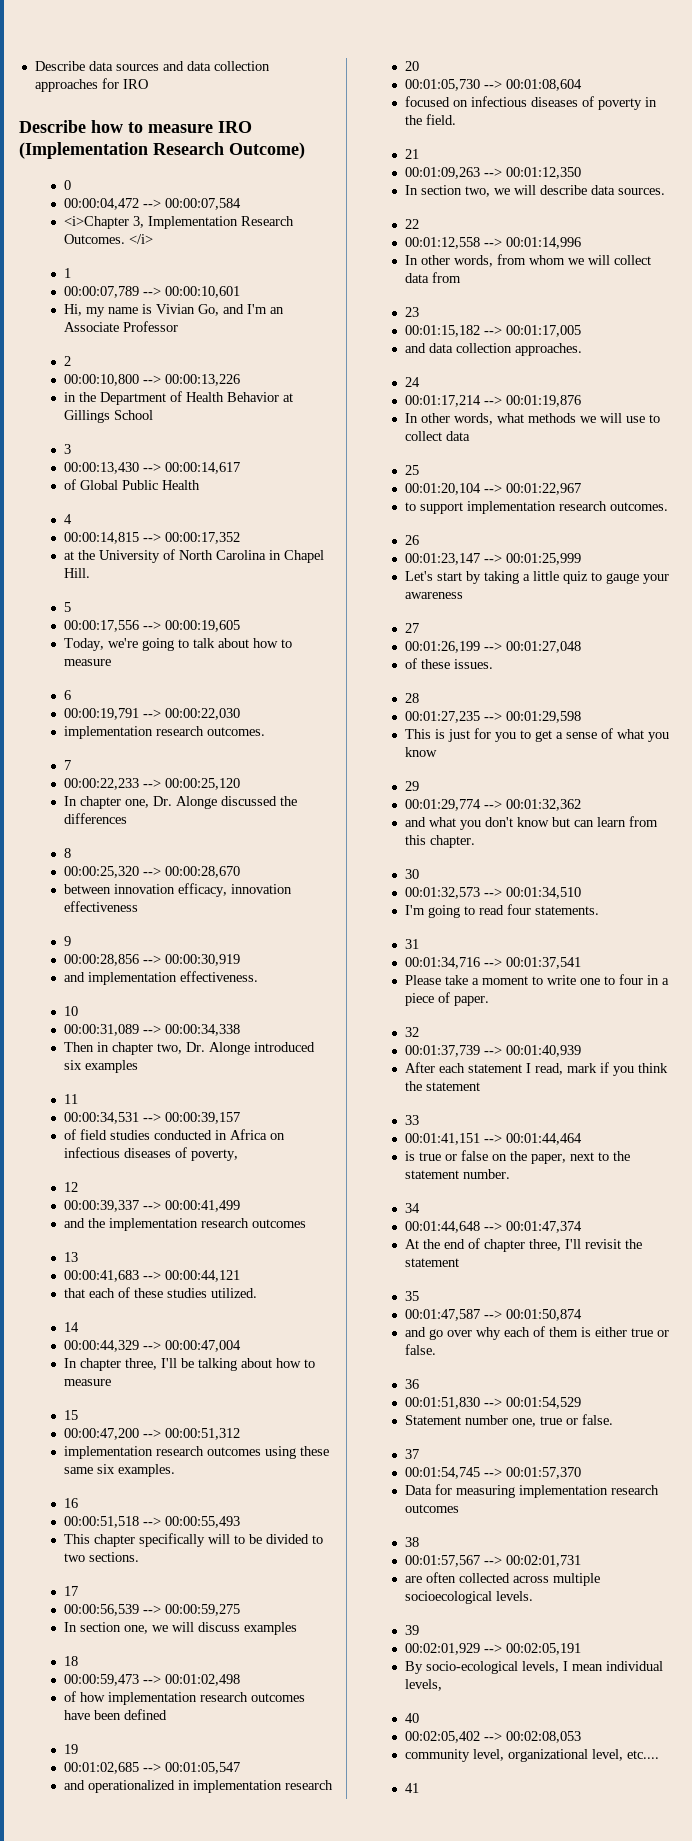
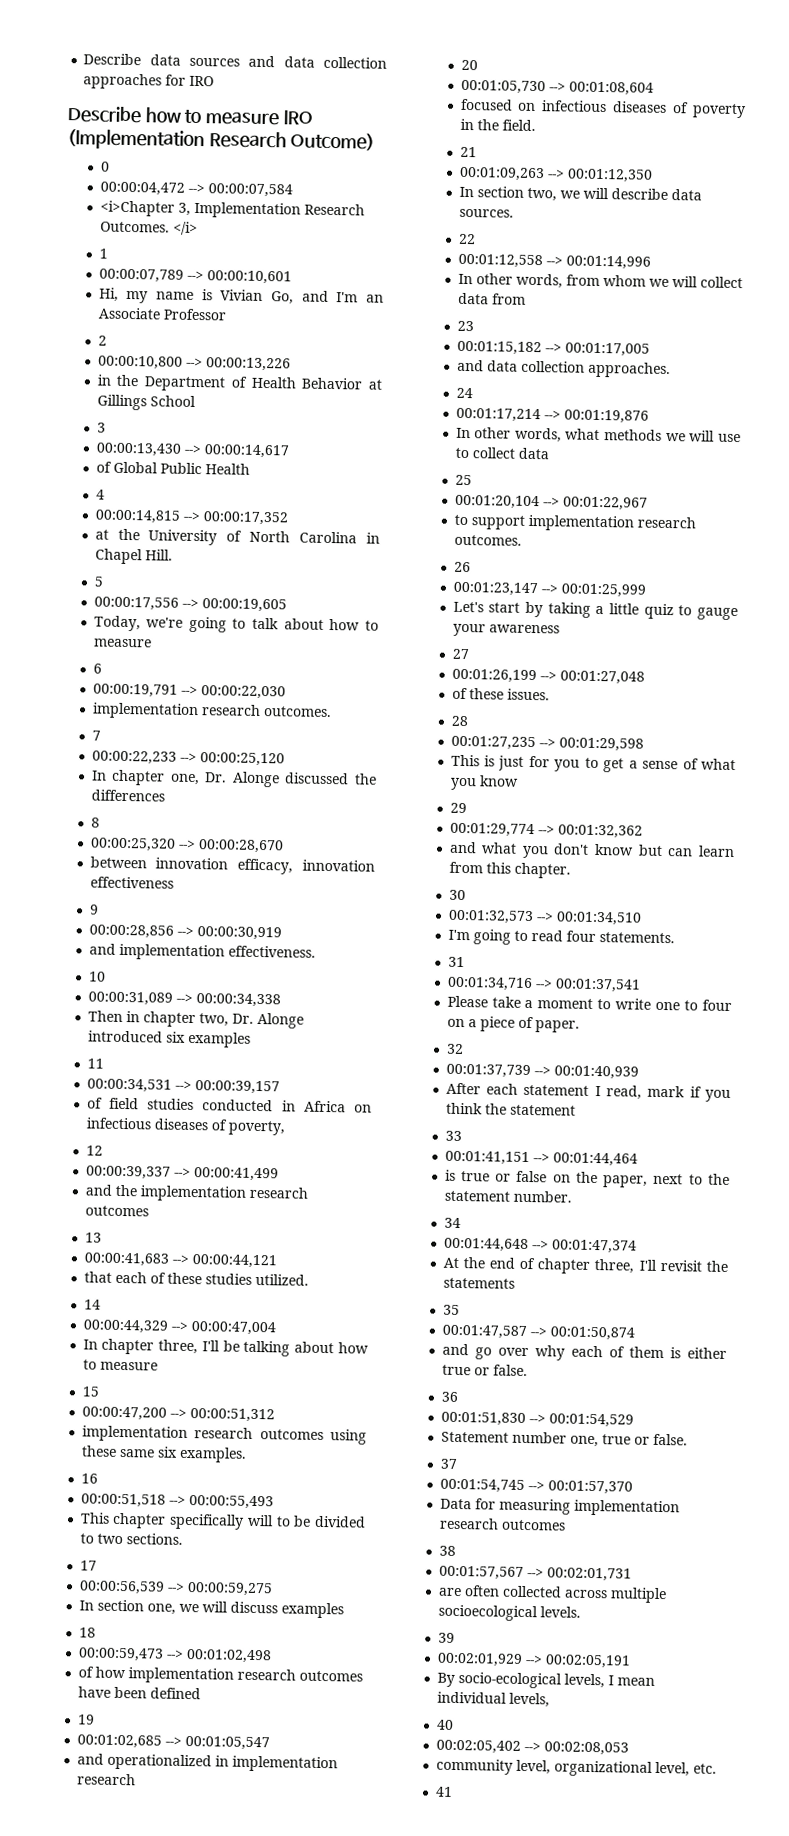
[646,975,659,985] in -> [446,1018,465,1028] on
[404,1258,459,1267] statement -> [442,1277,515,1289] statements
[626,1750,659,1759] etc.... -> [692,1763,717,1774] etc.

